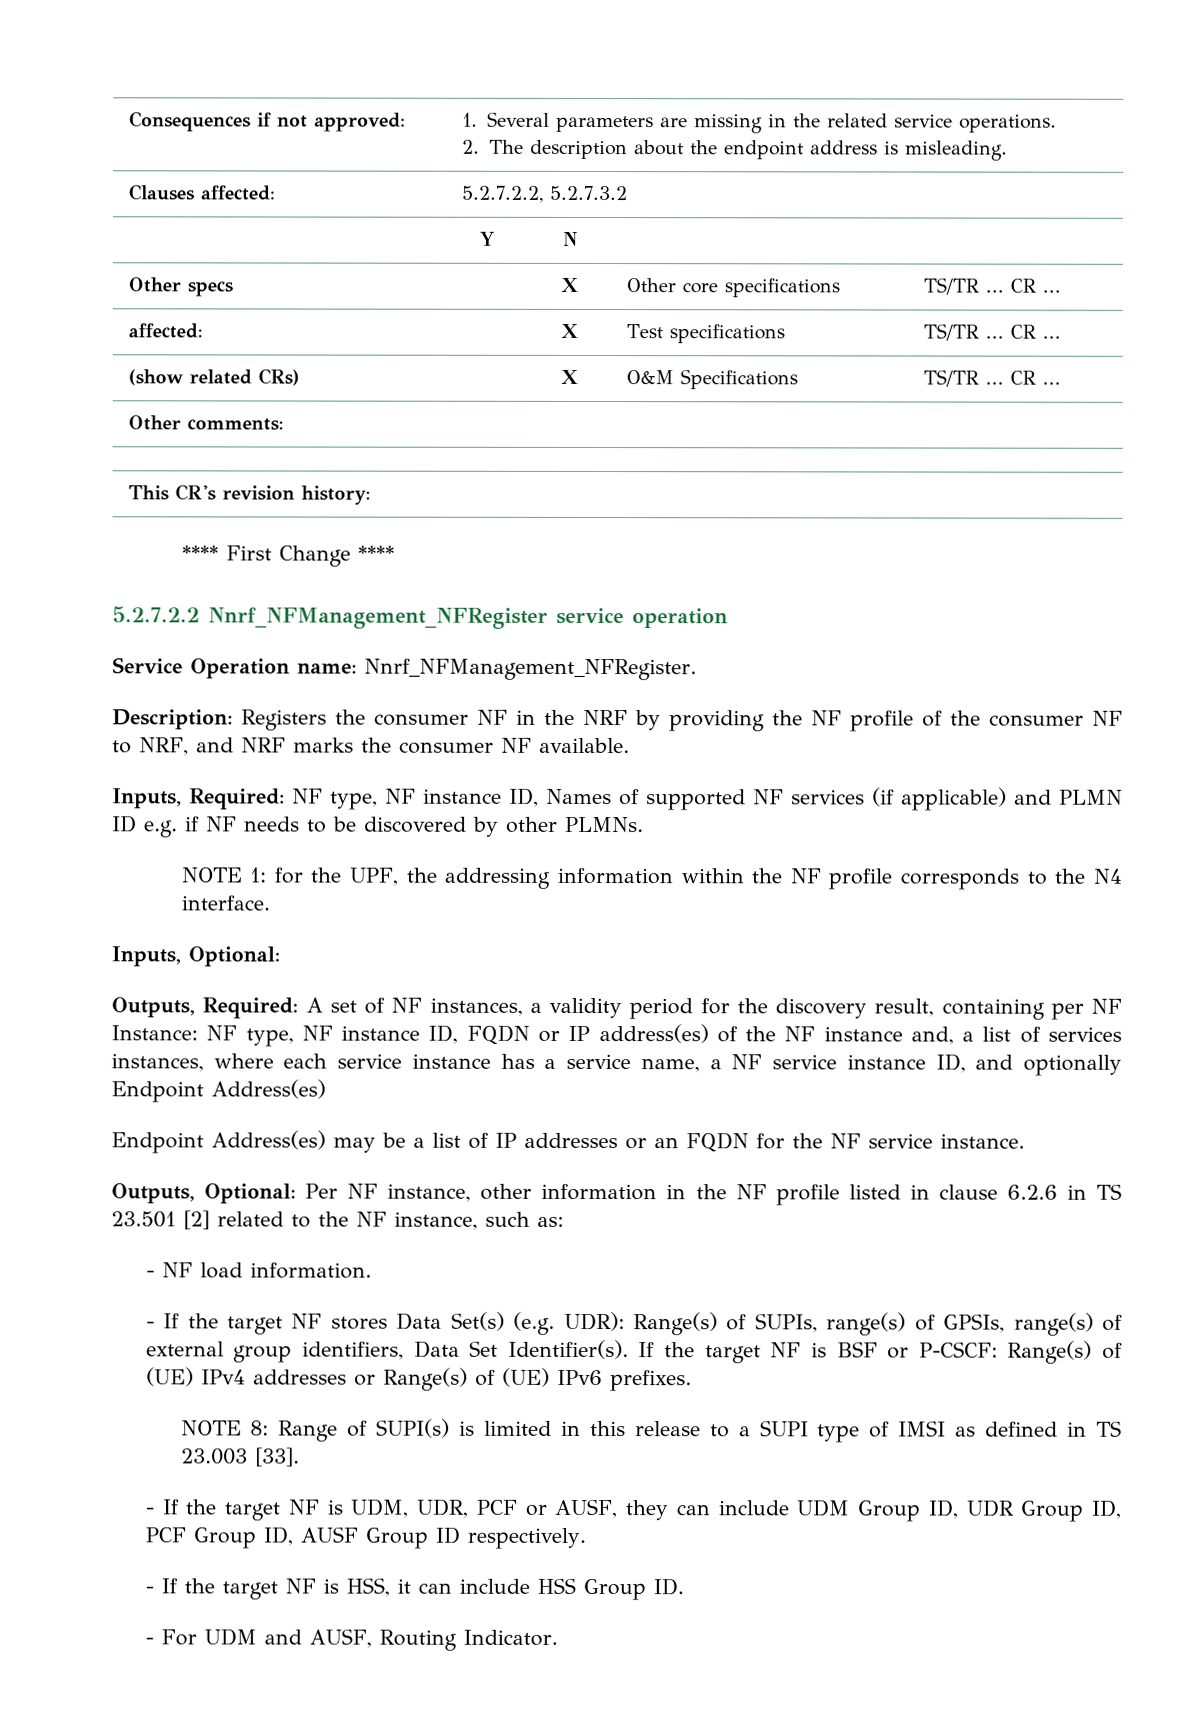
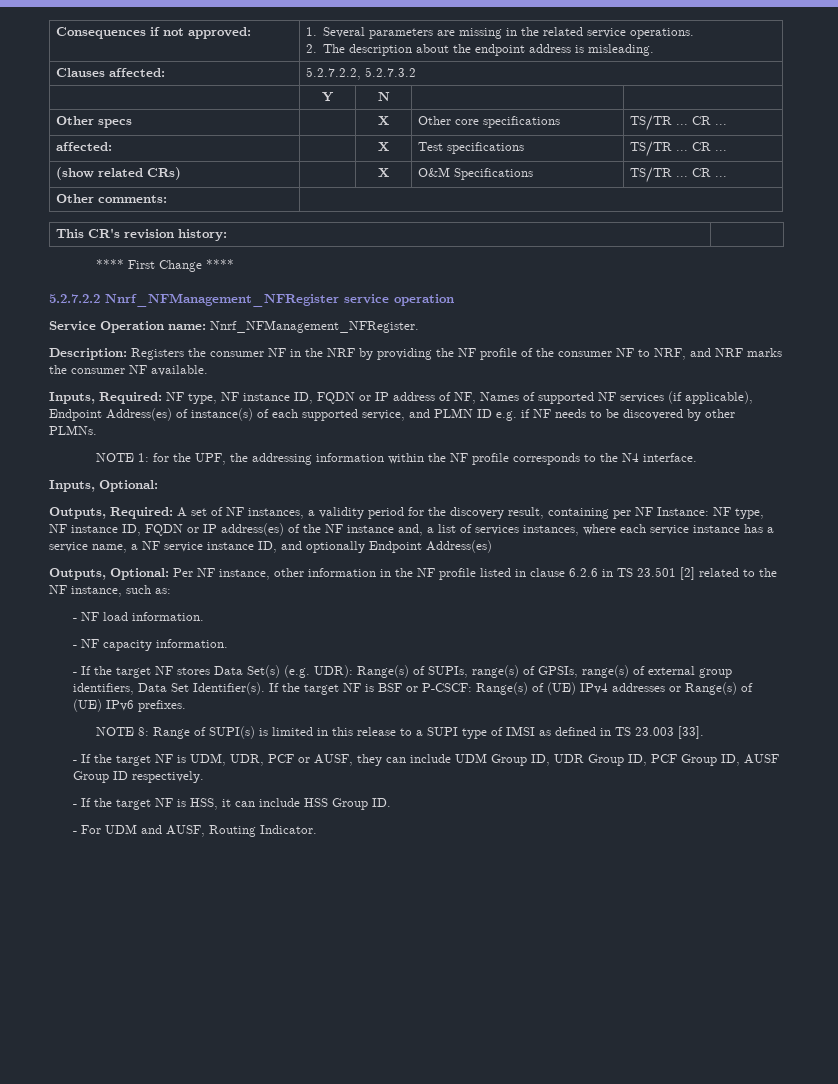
(539, 797) none -> [317,392,476,404] FQDN or IP address of NF,
[901,787,1007,811] applicable) -> [685,391,753,404] [49,408,405,421] applicable), Endpoint Address(es) of instance(s) of each supported service,
[111,1130,1025,1154] // Endpoint Address(es) may be a list of IP addresses or an FQDN for the NF service instance. -> (492, 546) none
(372, 1270) none -> [72,639,228,651] // - NF capacity information.

